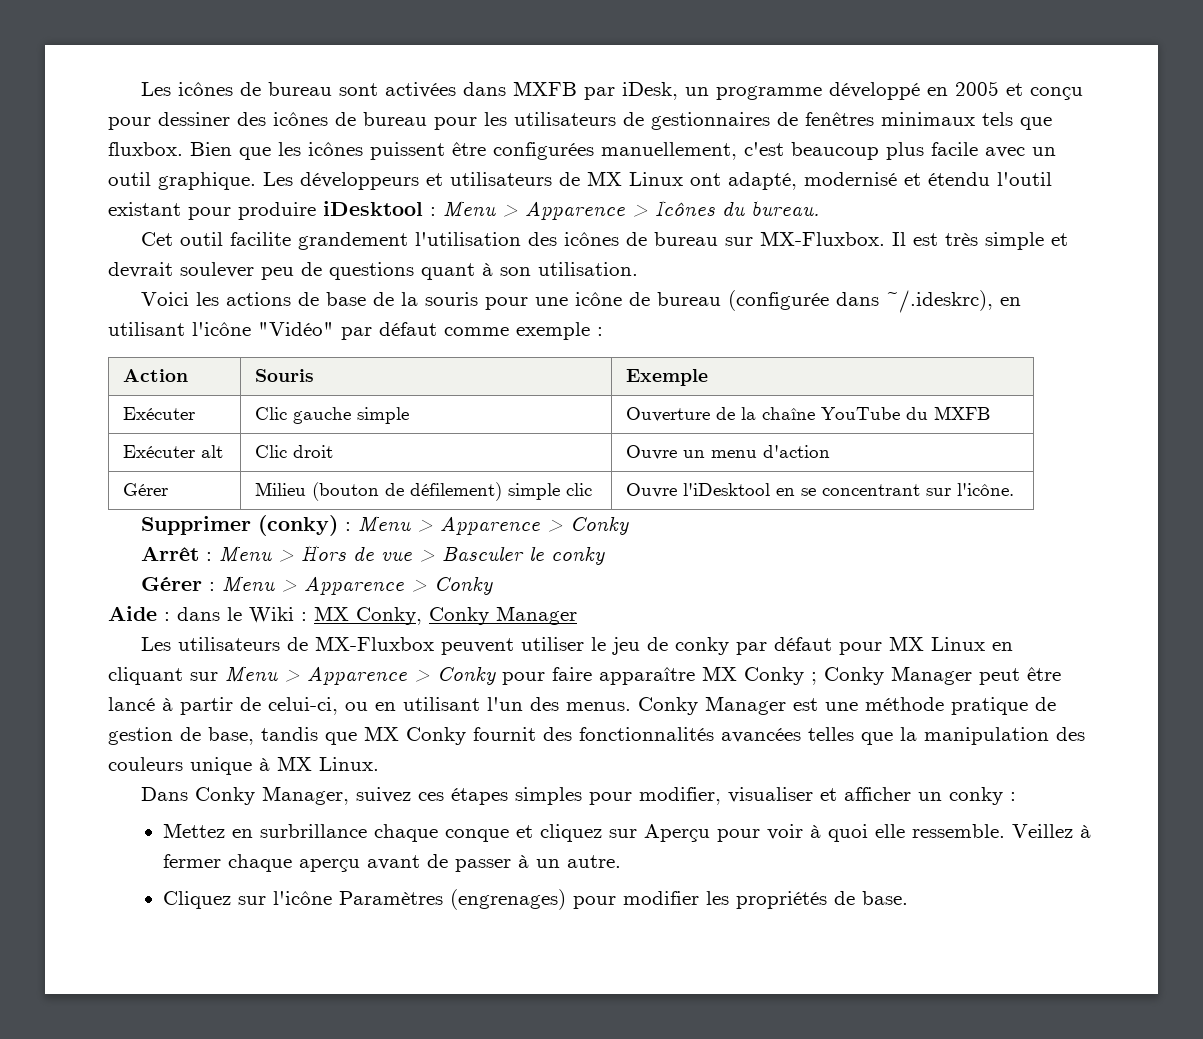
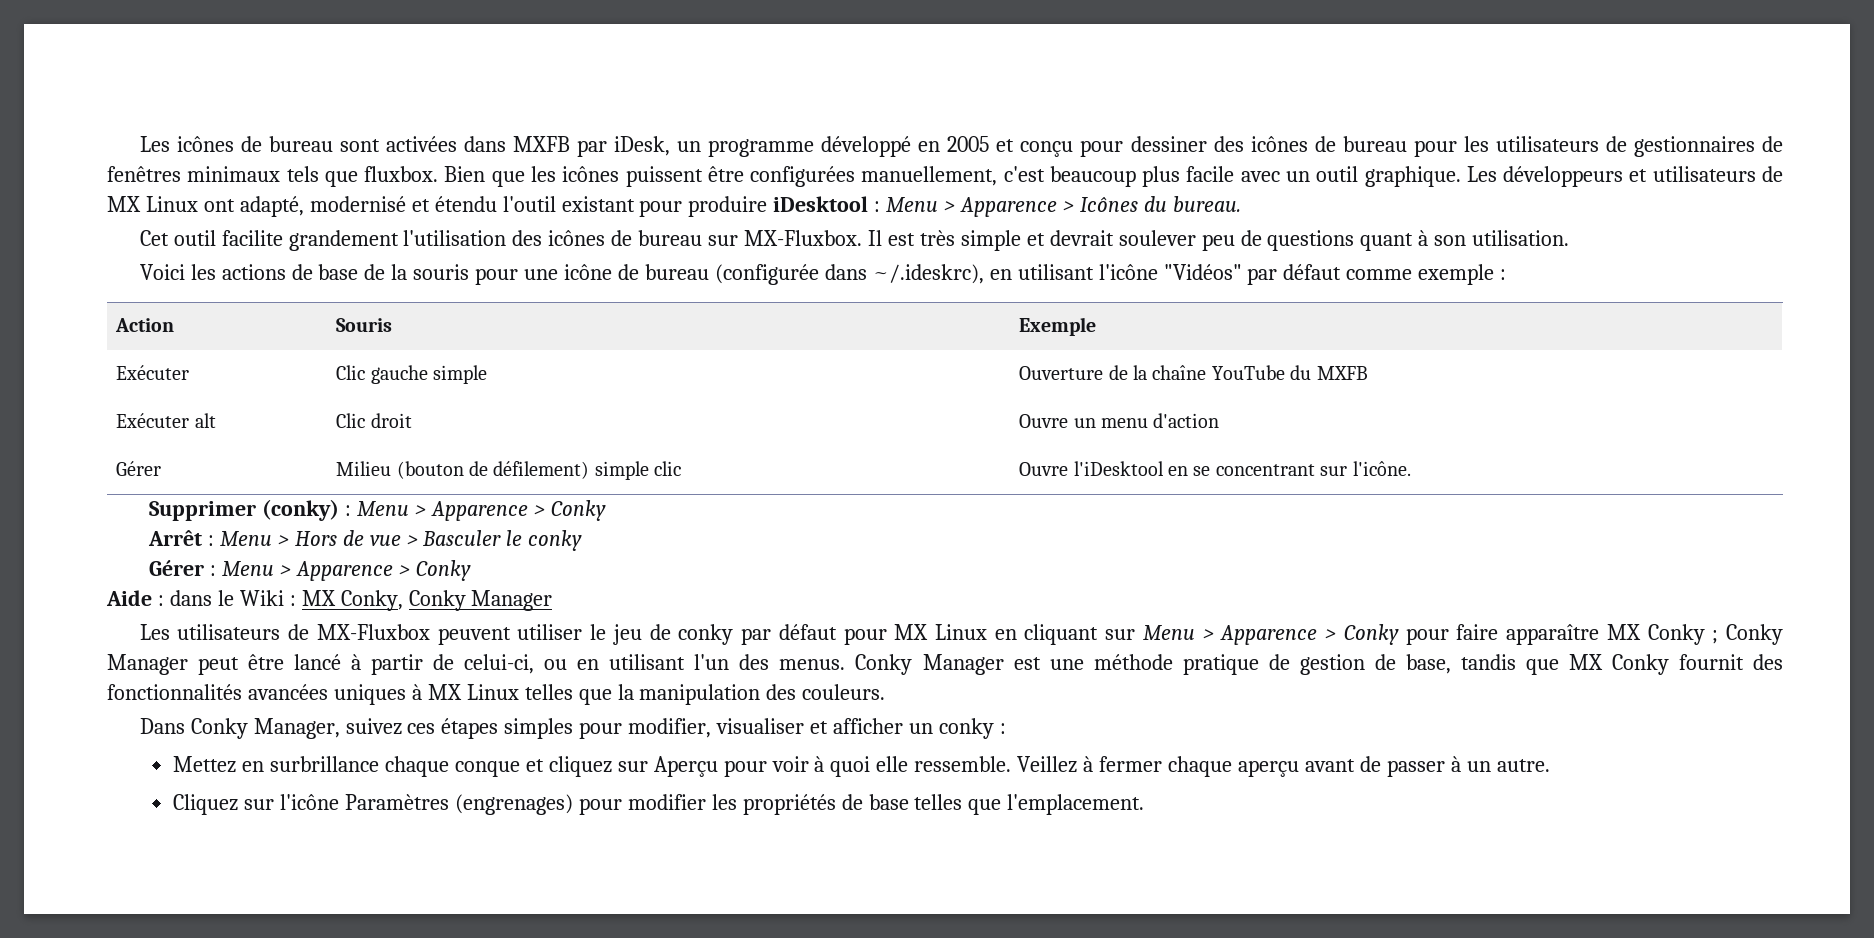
[258,322,334,336] "Vidéo" -> [1163,264,1242,280] "Vidéos"
(801, 735) none -> [333,684,519,705] uniques à MX Linux
[108,756,379,775] couleurs unique à MX Linux. -> [802,684,886,700] couleurs.
[862,891,909,905] base. -> [868,794,1145,815] base telles que l'emplacement.

